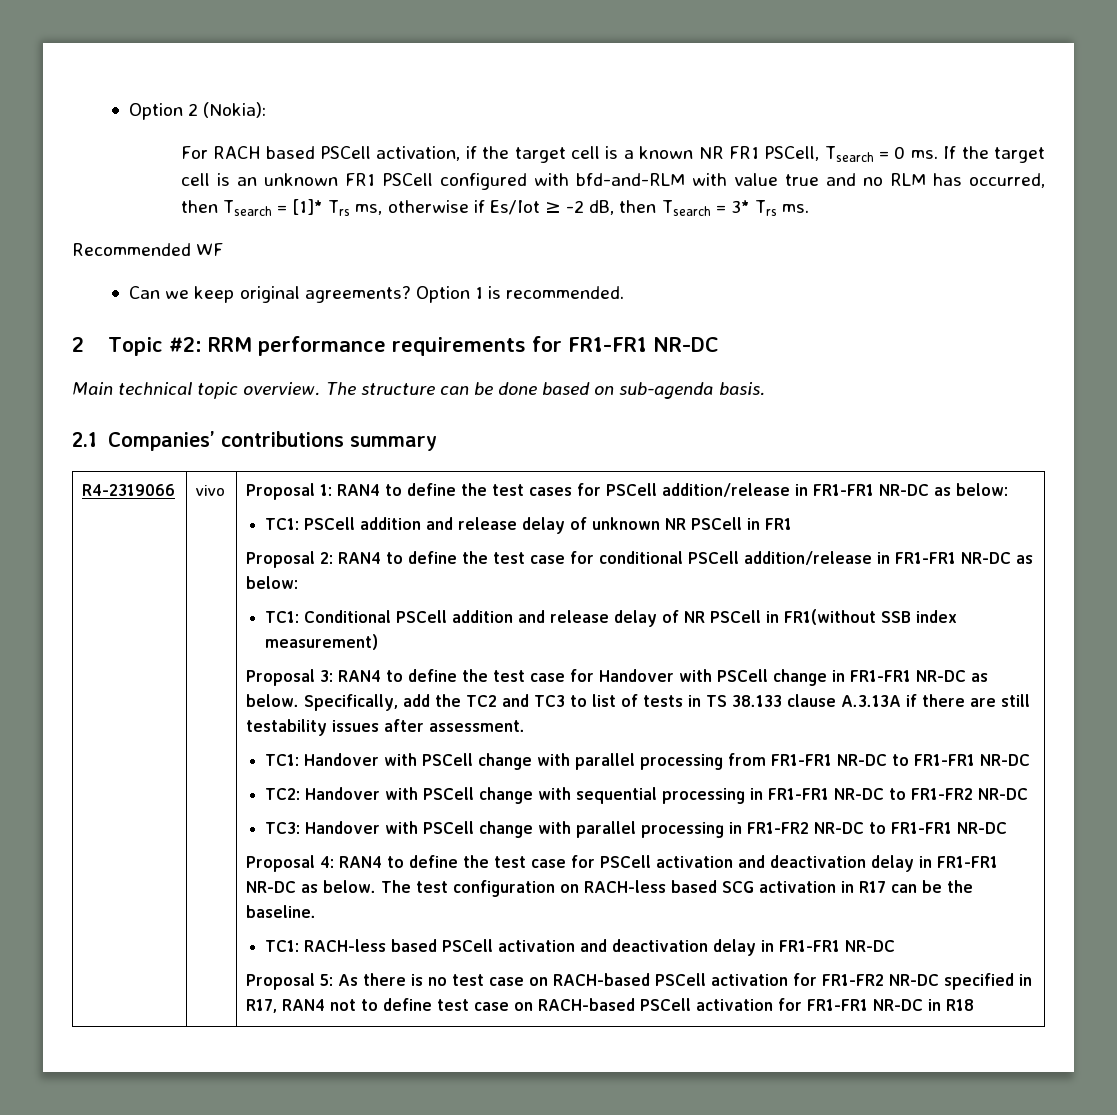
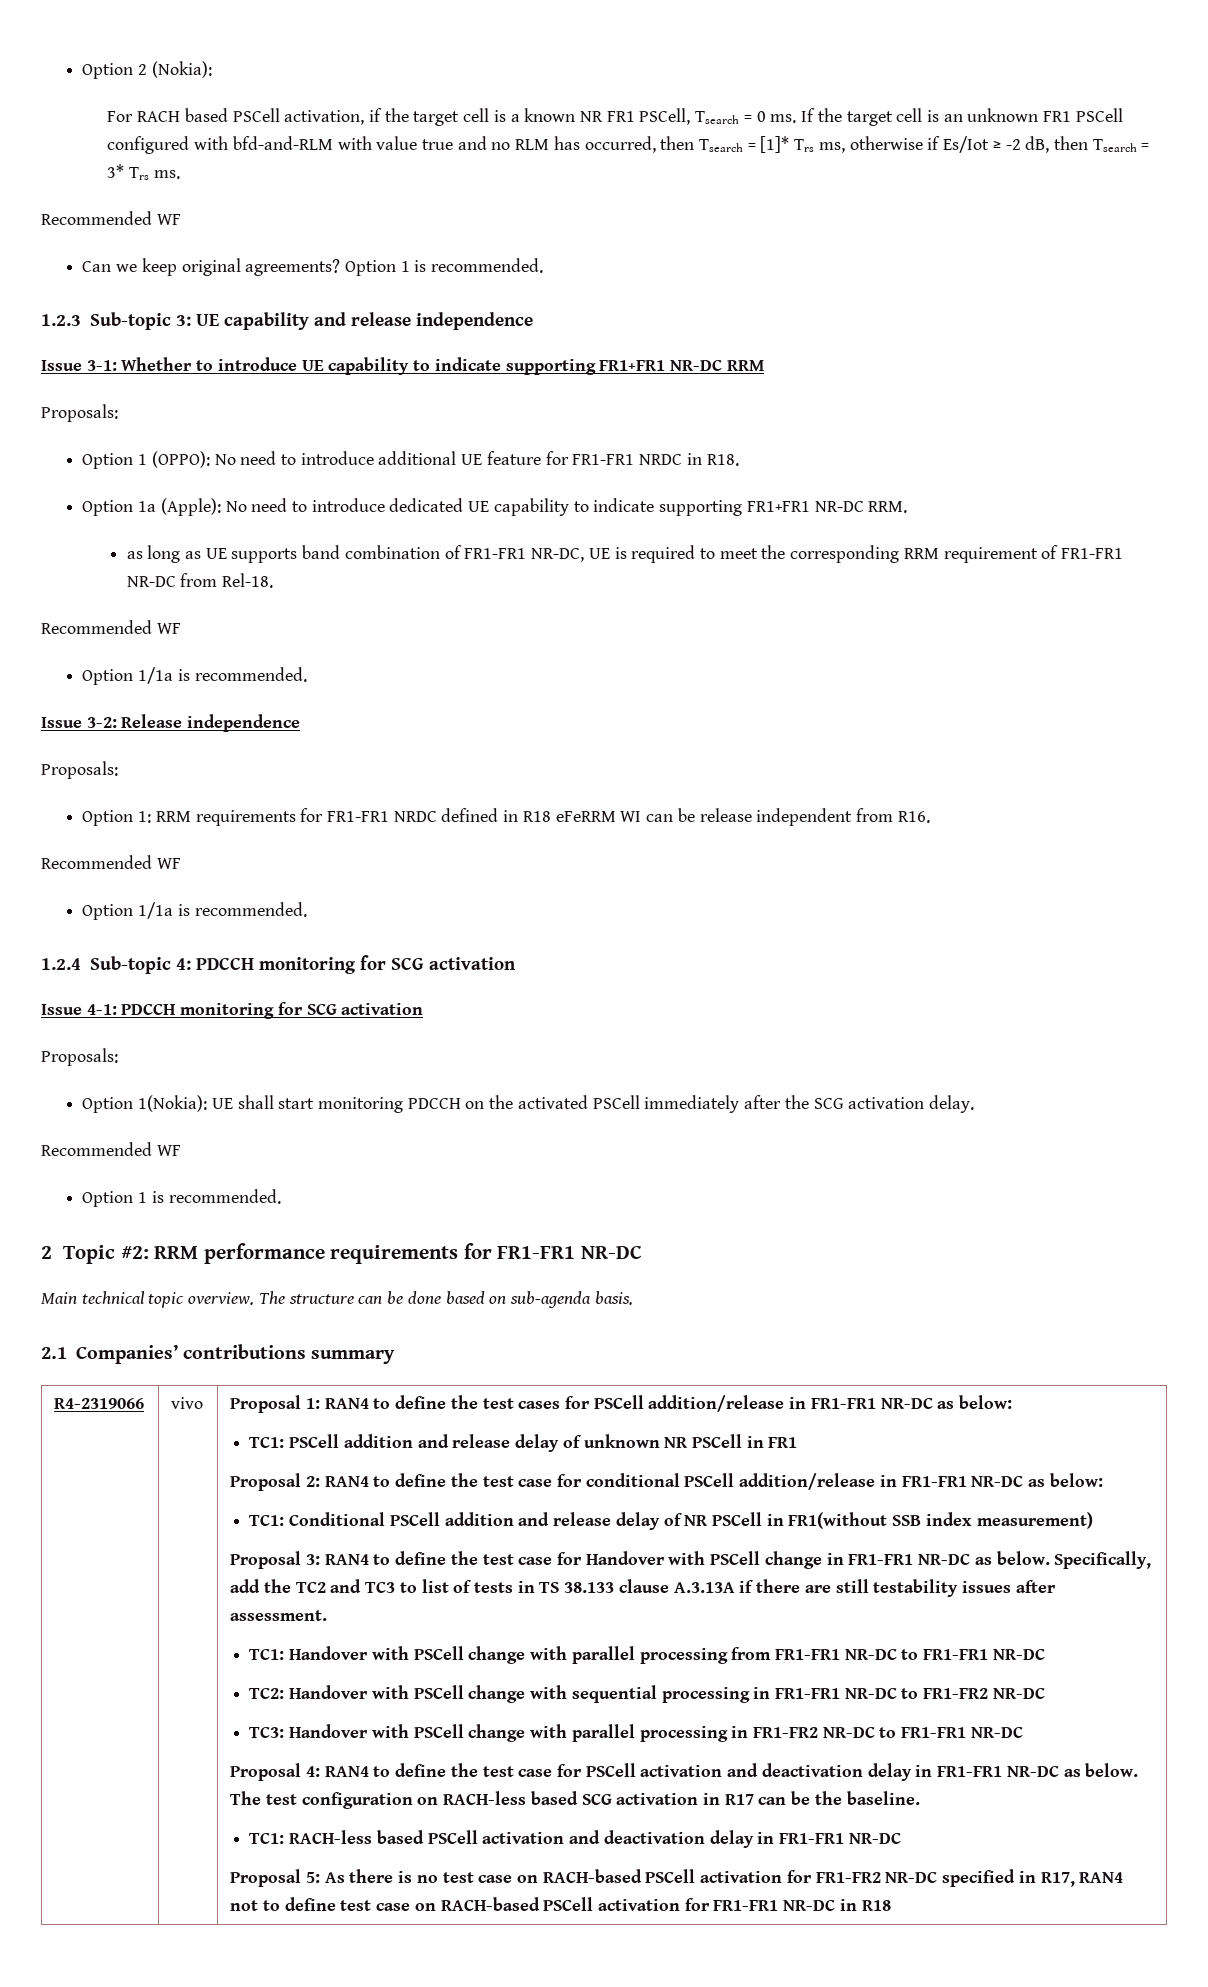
(625, 292) none -> [41,312,533,330] [41,357,764,375] [41,404,118,422] [82,451,739,469] [82,498,908,516] [126,545,1124,563] [126,573,274,588] [41,620,181,634] [82,667,307,685] [41,714,301,732] [41,761,118,779] [82,808,930,826] [41,855,181,869] [82,902,307,920] [41,955,516,974] [41,1002,424,1019] [41,1048,118,1066] [82,1095,974,1113] [41,1142,181,1156] [82,1189,281,1207] // 1.2.3 Sub-topic 3: UE capability and release independence // Issue 3-1: Whether to introduce UE capability to indicate supporting FR1+FR1 NR-DC RRM // Proposals: // Option 1 (OPPO): No need to introduce additional UE feature for FR1-FR1 NRDC in R18. // Option 1a (Apple): No need to introduce dedicated UE capability to indicate supporting FR1+FR1 NR-DC RRM. // as long as UE supports band combination of FR1-FR1 NR-DC, UE is required to meet the corresponding RRM requirement of FR1-FR1 NR-DC from Rel-18. // Recommended WF // Option 1/1a is recommended. // Issue 3-2: Release independence // Proposals: // Option 1: RRM requirements for FR1-FR1 NRDC defined in R18 eFeRRM WI can be release independent from R16. // Recommended WF // Option 1/1a is recommended. // 1.2.4 Sub-topic 4: PDCCH monitoring for SCG activation // Issue 4-1: PDCCH monitoring for SCG activation // Proposals: // Option 1(Nokia): UE shall start monitoring PDCCH on the activated PSCell immediately after the SCG activation delay. // Recommended WF // Option 1 is recommended.

